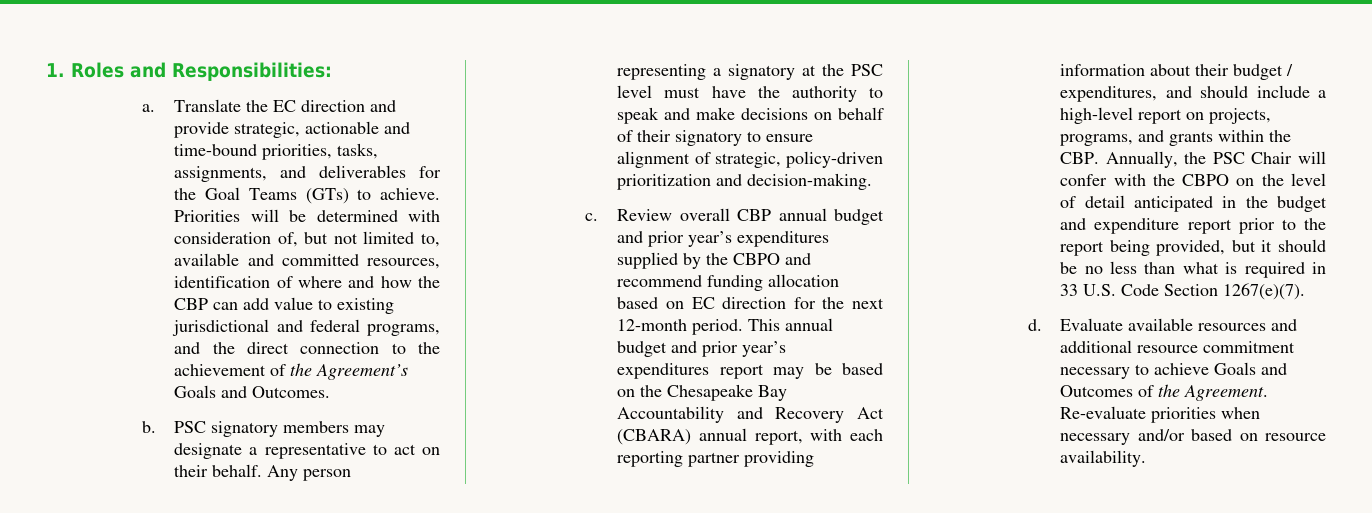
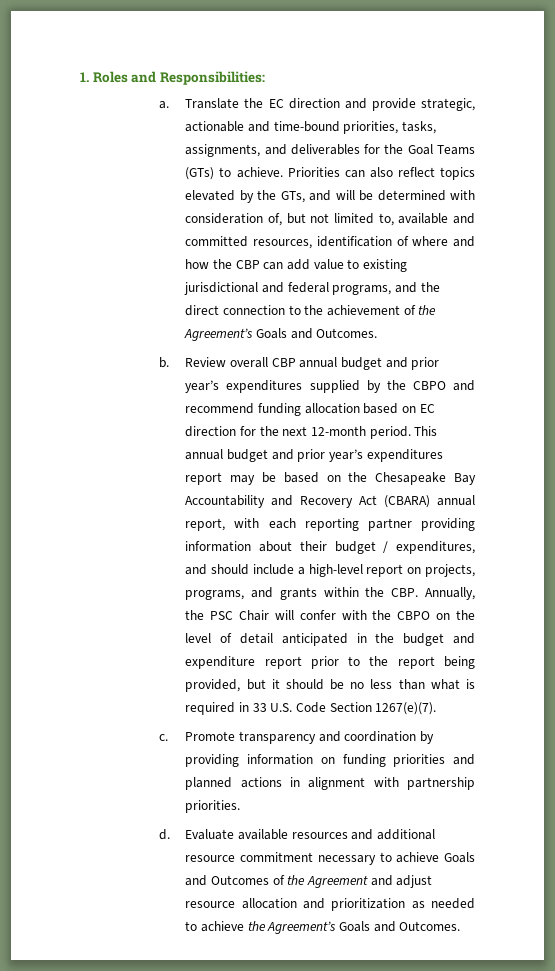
(241, 216) none -> [344,167,476,180] [185,190,332,203] can also reflect topics elevated by the GTs, and
[174,421,386,437] [174,443,441,459] [174,464,352,481] [617,64,883,80] [617,85,884,102] [617,107,884,124] [617,130,814,146] [617,151,883,168] [617,173,873,190] [585,213,599,221] PSC signatory members may designate a representative to act on their behalf. Any person representing a signatory at the PSC level must have the authority to speak and make decisions on behalf of their signatory to ensure alignment of strategic, policy-driven prioritization and decision-making. // c. -> (169, 362) none
(1306, 291) none -> [158,731,434,744] [185,754,475,767] [185,777,475,790] [185,800,241,813] // c. Promote transparency and coordination by providing information on funding priorities and planned actions in alignment with partnership priorities.
[1184,385,1269,401] [1060,406,1261,423] [1060,429,1326,445] [1060,450,1147,467] Agreement. Re-evaluate priorities when necessary and/or based on resource availability. -> [306,875,433,888] [185,898,475,911] [185,921,461,934] Agreement and adjust resource allocation and prioritization as needed to achieve the Agreement’s Goals and Outcomes.

